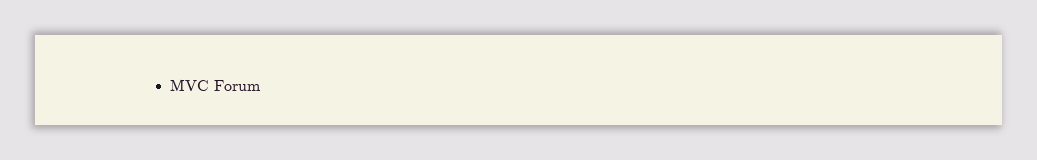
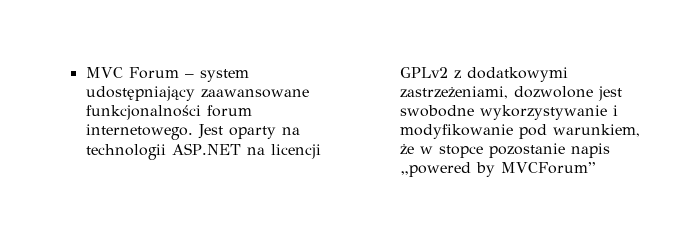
(262, 85) none -> [184,69,249,82] [85,86,309,101] [85,105,252,120] [85,124,300,140] [85,143,321,160] [399,67,568,82] [399,86,622,101] [399,105,618,120] [399,124,640,139] [399,143,610,158] [399,162,595,177] – system udostępniający zaawansowane funkcjonalności forum internetowego. Jest oparty na technologii ASP.NET na licencji GPLv2 z dodatkowymi zastrzeżeniami, dozwolone jest swobodne wykorzystywanie i modyfikowanie pod warunkiem, że w stopce pozostanie napis „powered by MVCForum”

